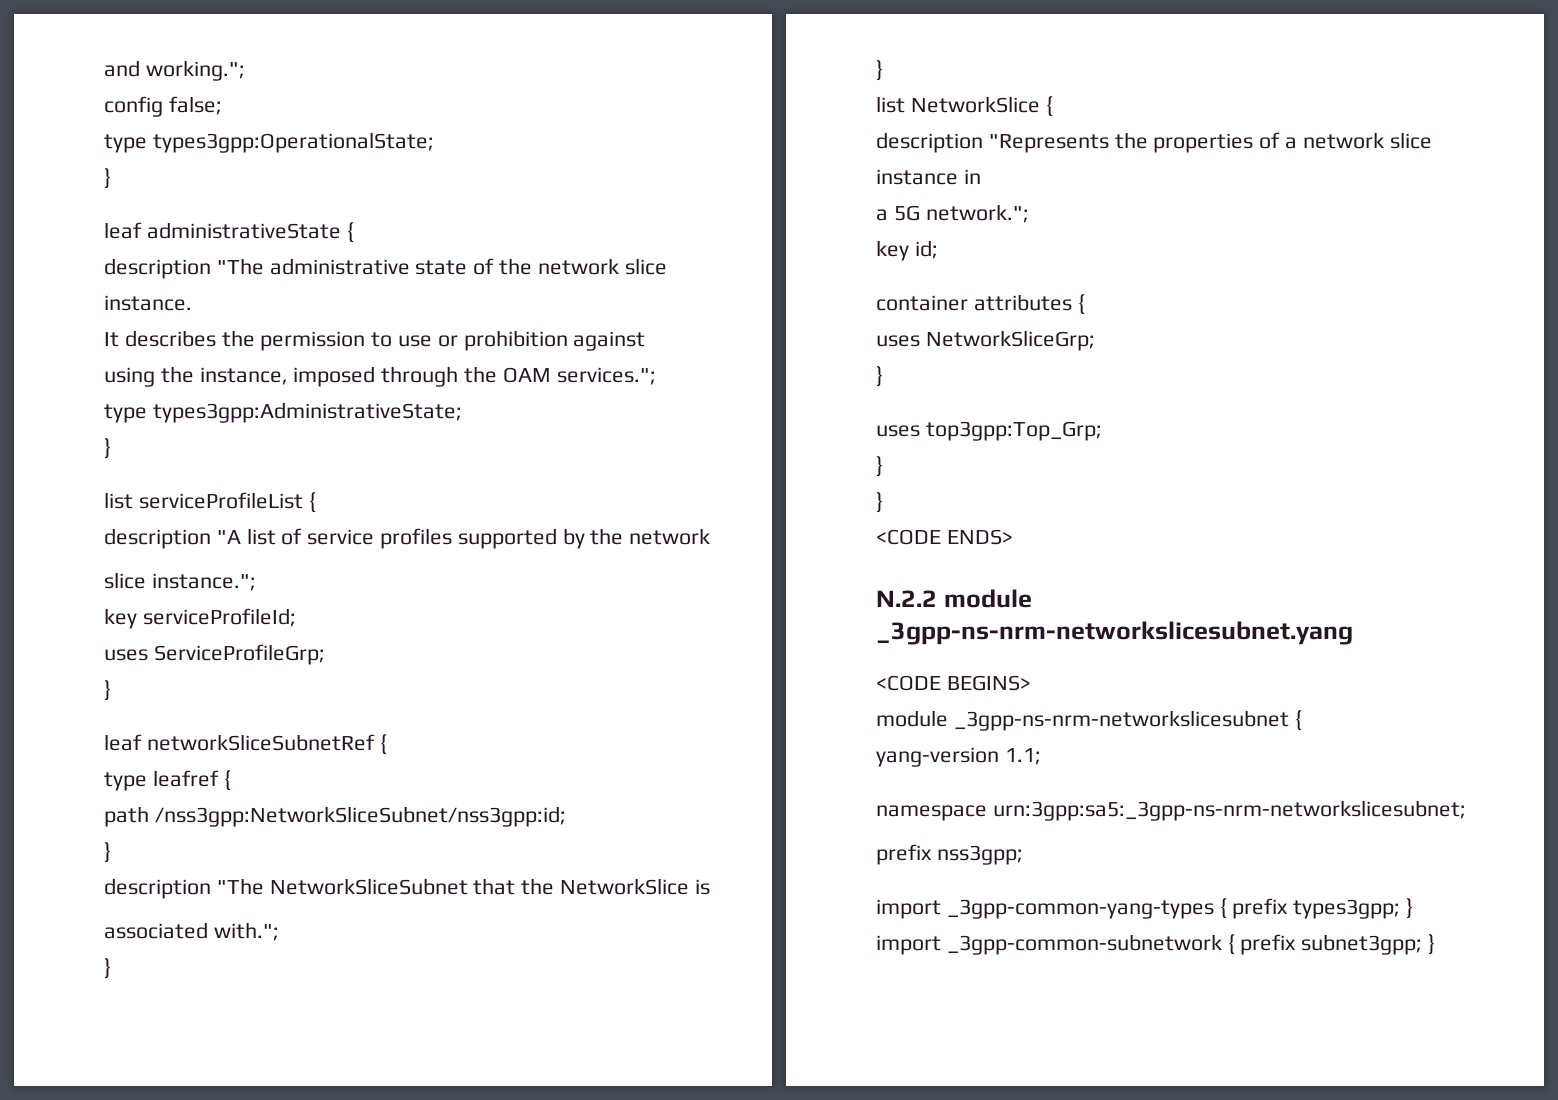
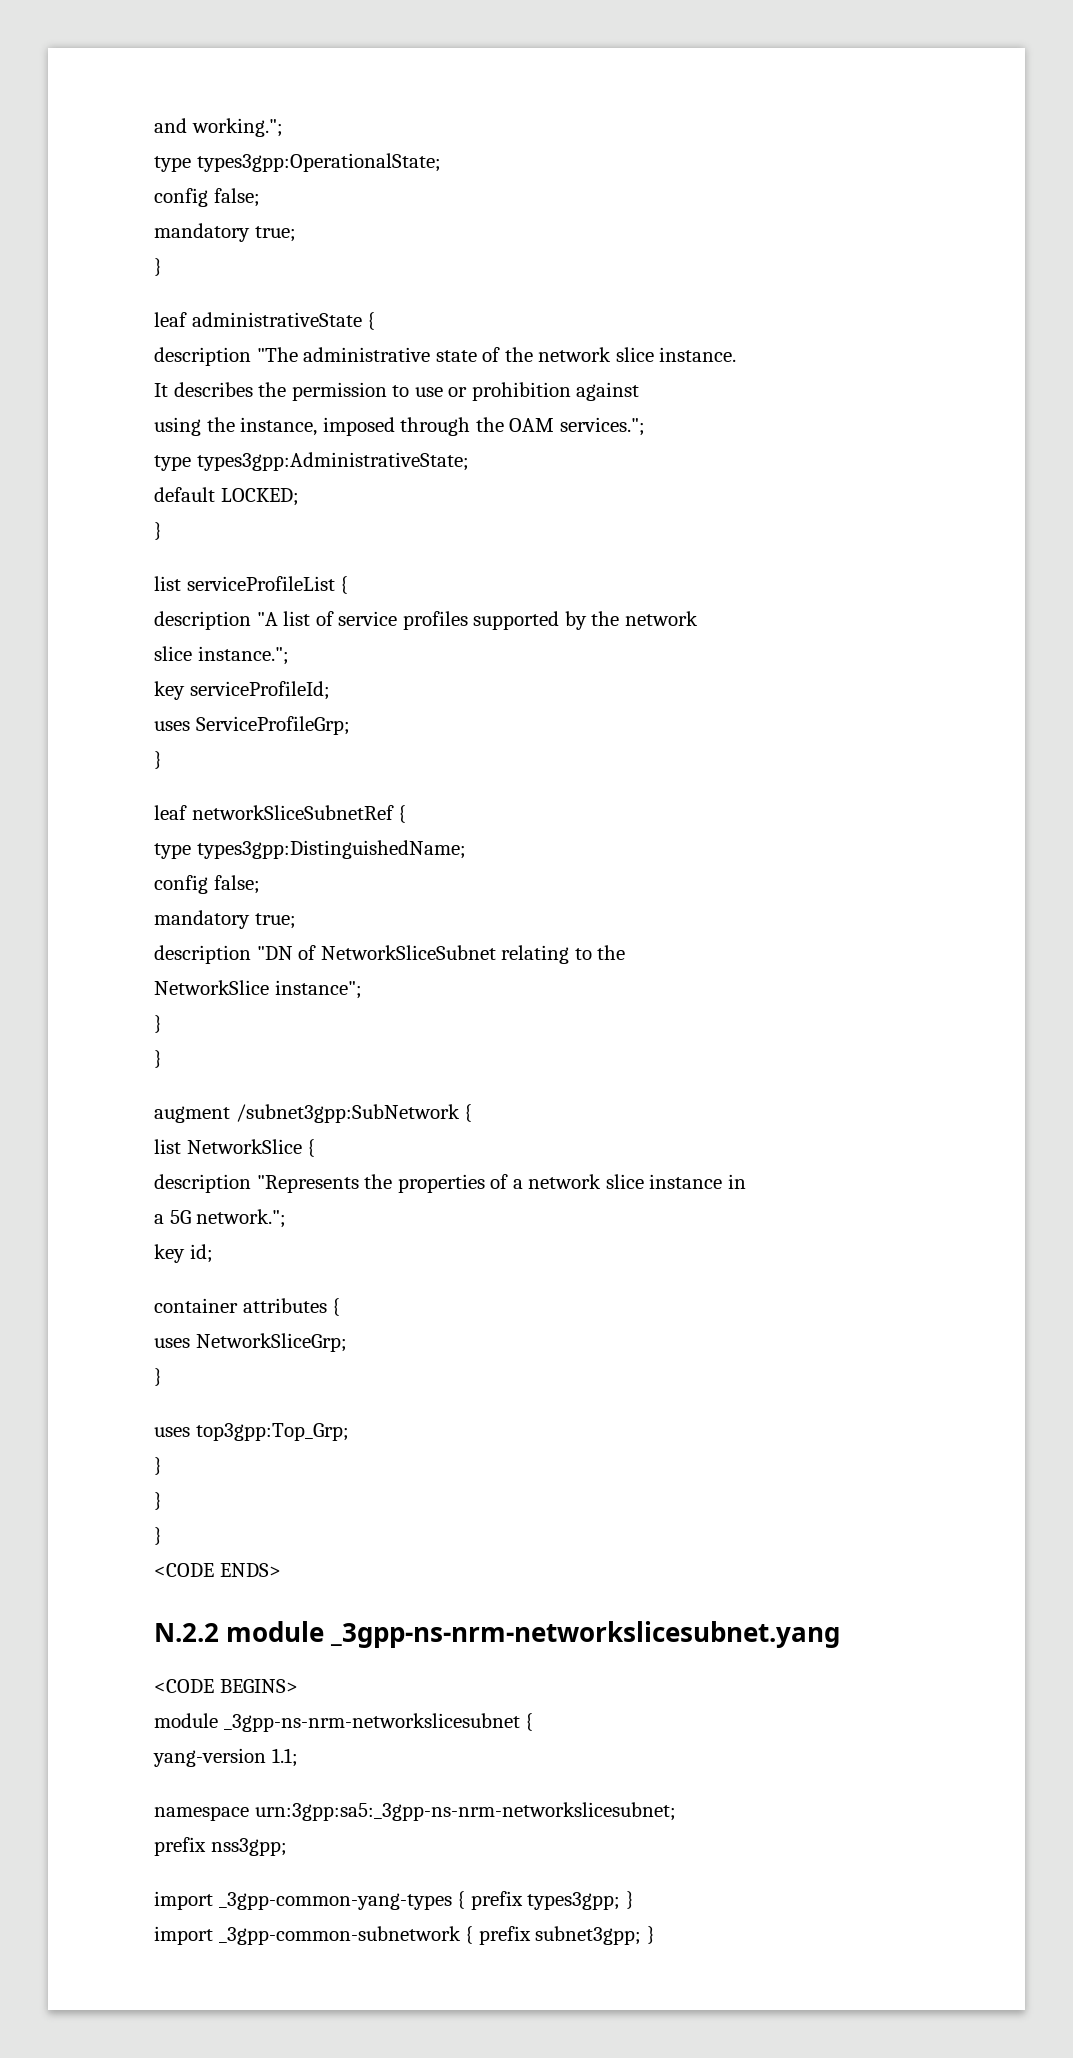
[104,96,222,117] [104,132,434,153] // config false; // type types3gpp:OperationalState; -> [154,153,441,172] [154,188,260,207] [154,223,296,242] // type types3gpp:OperationalState; // config false; // mandatory true;
(462, 412) none -> [154,487,299,506] // default LOCKED;
[152,770,231,791] [104,806,566,827] [104,842,111,863] [104,878,710,899] [104,922,279,941] [104,958,111,979] [876,60,883,81] leafref { // path /nss3gpp:NetworkSliceSubnet/nss3gpp:id; // } // description "The NetworkSliceSubnet that the NetworkSlice is // associated with."; // } // } -> [196,840,466,859] [154,875,260,894] [154,910,296,929] [154,945,626,964] [154,980,362,999] [154,1015,162,1033] [154,1050,162,1068] [154,1104,473,1123] types3gpp:DistinguishedName; // config false; // mandatory true; // description "DN of NetworkSliceSubnet relating to the // NetworkSlice instance"; // } // } // augment /subnet3gpp:SubNetwork {
(883, 502) none -> [154,1527,162,1545] // }

